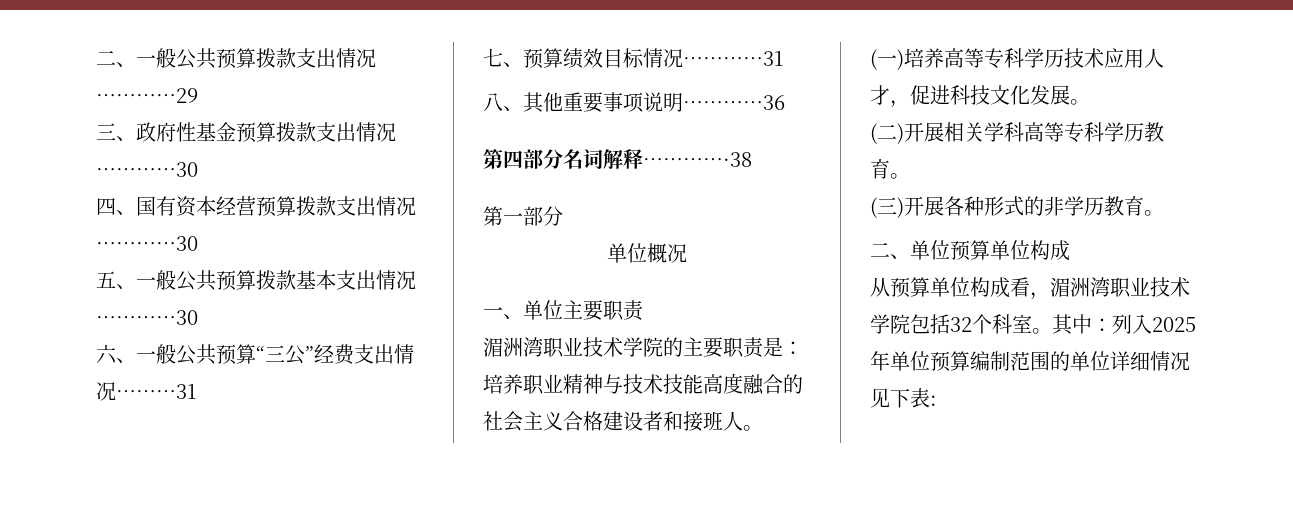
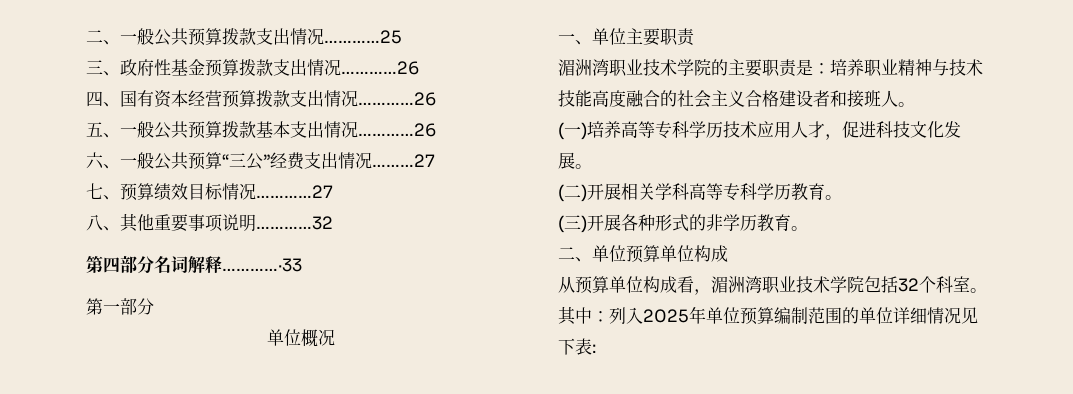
[96,88,198,103] …………29 -> [324,30,402,44] …………25
[96,162,198,177] …………30 -> [341,61,419,75] …………26
[96,236,198,251] …………30 -> [358,92,436,106] …………26
[96,310,198,325] …………30 -> [358,123,436,137] …………26
[116,384,196,399] ………31 -> [372,154,435,167] ………27
[683,51,783,66] …………31 -> [256,185,333,198] …………27
[683,95,785,110] …………36 -> [256,216,333,230] …………32
[643,152,752,167] …………·38 -> [222,258,302,272] …………·33

